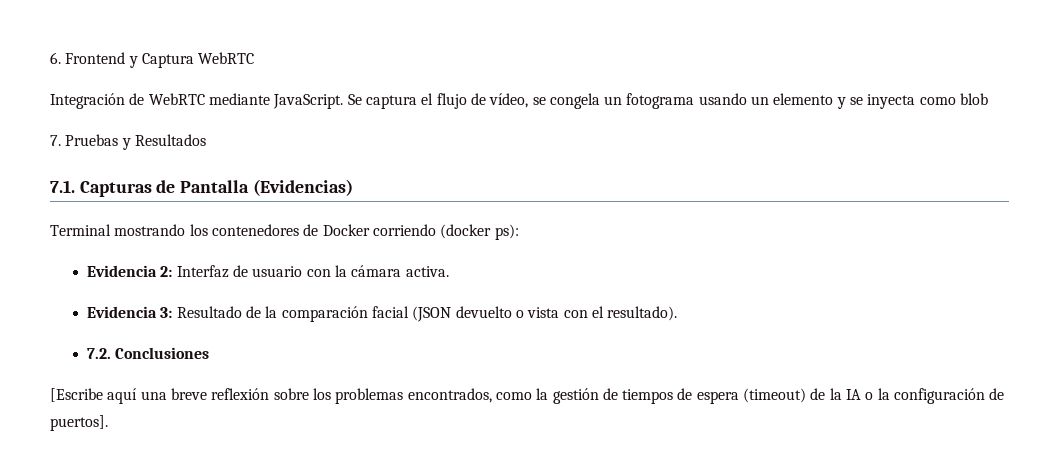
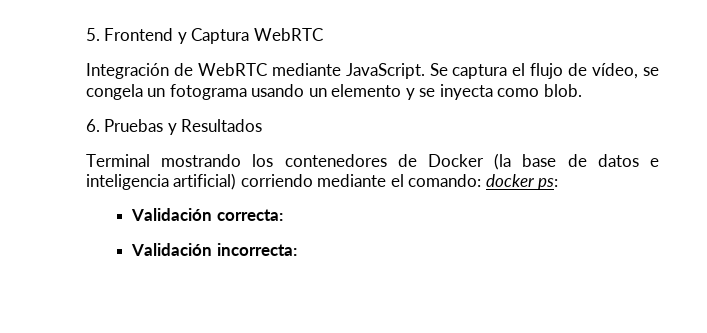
[50,52,61,64] 6. -> [86,28,100,41] 5.
[960,93,989,105] [50,135,61,146] blob // 7. -> [543,84,582,97] [86,119,100,132] blob. // 6.
[50,179,353,197] // 7.1. Capturas de Pantalla (Evidencias) -> (263, 125) none
[372,224,519,240] [87,265,449,278] [87,306,678,322] [87,347,210,359] [50,388,1005,404] [50,415,108,431] corriendo (docker ps): // Evidencia 2: Interfaz de usuario con la cámara activa. // Evidencia 3: Resultado de la comparación facial (JSON devuelto o vista con el resultado). // 7.2. Conclusiones // [Escribe aquí una breve reflexión sobre los problemas encontrados, como la gestión de tiempos de espera (timeout) de la IA o la configuración de puertos]. -> [494,153,659,170] [86,173,559,190] [131,208,283,221] [131,243,297,256] (la base de datos e inteligencia artificial) corriendo mediante el comando: docker ps: // Validación correcta: // Validación incorrecta:

